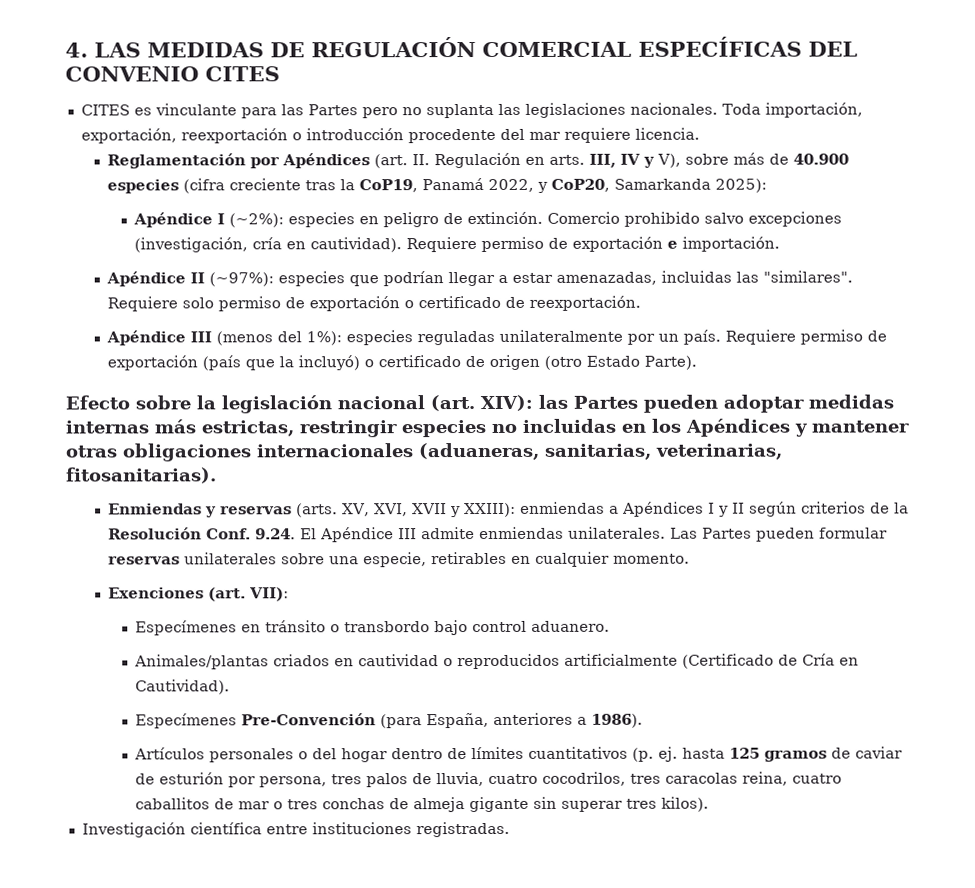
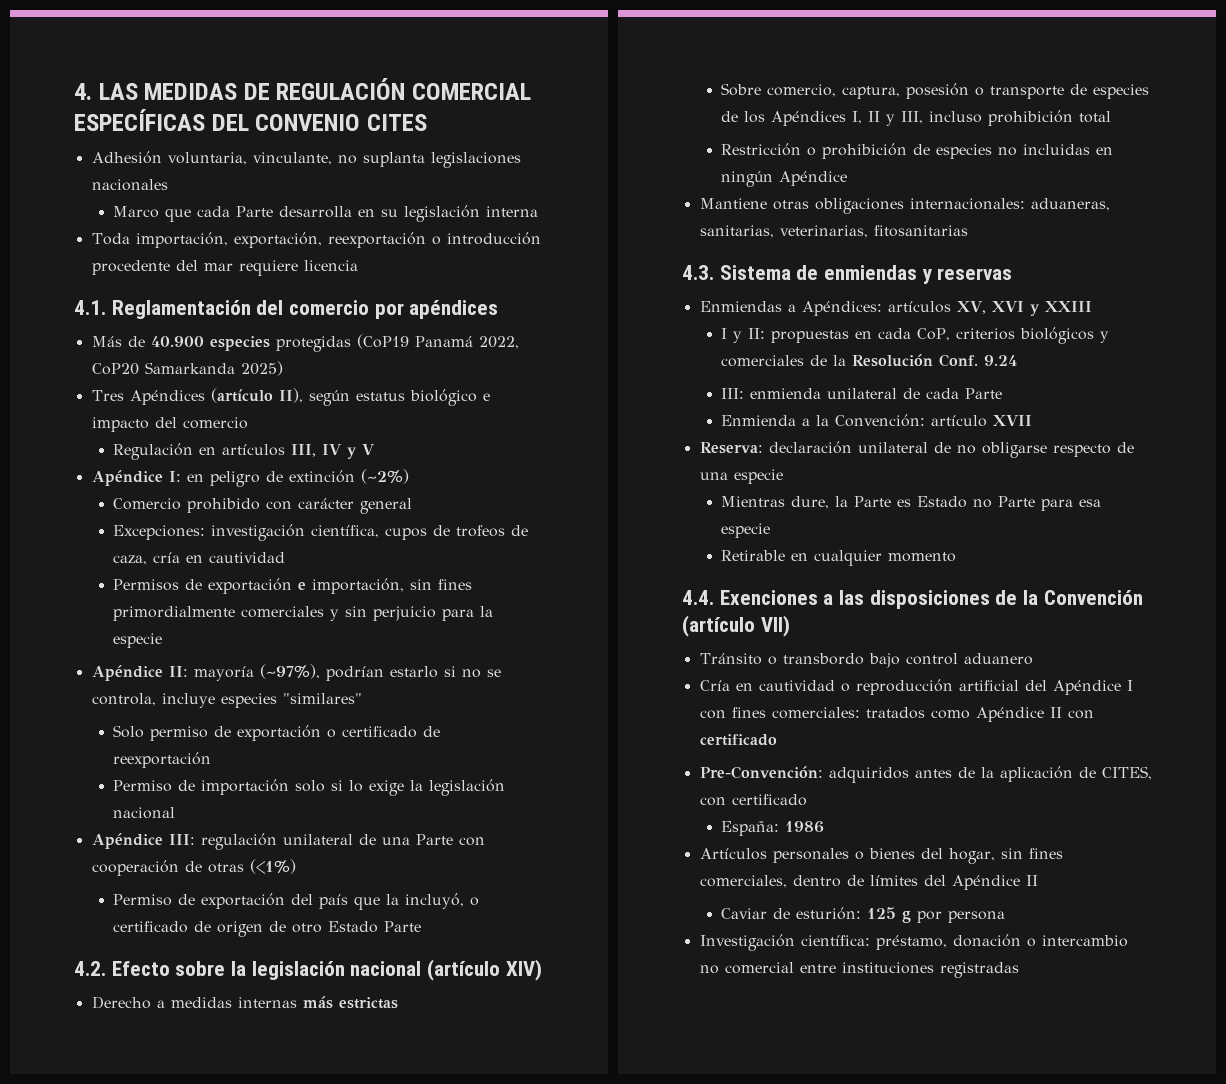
[80,102,718,119] CITES es vinculante para las Partes pero no suplanta las legislaciones nacionales. -> [91,151,521,168] [91,179,168,191] [113,205,539,222] Adhesión voluntaria, vinculante, no suplanta legislaciones nacionales // Marco que cada Parte desarrolla en su legislación interna //
[634,127,700,140] [107,153,431,169] licencia. // Reglamentación por Apéndices (art. II. -> [303,260,358,271] [74,300,499,319] [91,334,519,352] [91,361,283,376] [91,388,490,406] [91,417,248,432] licencia // 4.1. Reglamentación del comercio por apéndices // Más de 40.900 especies protegidas (CoP19 Panamá 2022, CoP20 Samarkanda 2025) // Tres Apéndices (artículo II), según estatus biológico e impacto del comercio //
[549,154,586,165] arts. -> [222,444,286,456] artículos
[657,152,850,168] [107,178,768,194] [132,211,842,228] [133,236,780,253] [106,270,854,287] [107,296,215,312] V), sobre más de 40.900 especies (cifra creciente tras la CoP19, Panamá 2022, y CoP20, Samarkanda 2025): // Apéndice I (~2%): especies en peligro de extinción. Comercio prohibido salvo excepciones (investigación, cría en cautividad). Requiere permiso de exportación e importación. // Apéndice II (~97%): especies que podrían llegar a estar amenazadas, incluidas las "similares". Requiere solo -> [362,444,376,455] [91,469,409,487] [113,498,413,514] [113,524,529,541] [113,552,286,565] [113,578,473,594] [113,606,494,621] [113,633,163,648] [91,664,501,681] [91,693,362,708] [113,725,145,738] V // Apéndice I: en peligro de extinción (~2%) // Comercio prohibido con carácter general // Excepciones: investigación científica, cupos de trofeos de caza, cría en cautividad // Permisos de exportación e importación, sin fines primordialmente comerciales y sin perjuicio para la especie // Apéndice II: mayoría (~97%), podrían estarlo si no se controla, incluye especies "similares" // Solo
[529,295,642,311] [106,329,888,346] [107,355,242,371] reexportación. // Apéndice III (menos del 1%): especies reguladas unilateralmente por un país. Requiere permiso de exportación (país -> [113,752,212,768] [113,779,506,796] [113,807,176,819] [91,833,485,850] [91,859,296,876] [113,893,349,909] reexportación // Permiso de importación solo si lo exige la legislación nacional // Apéndice III: regulación unilateral de una Parte con cooperación de otras (<1%) // Permiso de exportación del país
[298,355,361,371] incluyó) -> [405,893,465,909] incluyó,
[544,355,698,370] (otro Estado Parte). // -> [269,921,422,933] [74,961,106,976] de otro Estado Parte // 4.2.
[430,394,894,413] [65,418,909,438] [66,442,783,462] [66,467,217,484] [108,501,910,518] [108,526,889,543] [108,551,691,568] [108,587,290,602] [134,620,610,636] [133,653,859,670] [134,679,230,695] [134,712,643,729] [133,746,903,763] [134,771,842,788] [134,796,709,813] [81,822,262,838] (art. XIV): las Partes pueden adoptar medidas internas más estrictas, restringir especies no incluidas en los Apéndices y mantener otras obligaciones internacionales (aduaneras, sanitarias, veterinarias, fitosanitarias). // Enmiendas y reservas (arts. XV, XVI, XVII y XXIII): enmiendas a Apéndices I y II según criterios de la Resolución Conf. 9.24. El Apéndice III admite enmiendas unilaterales. Las Partes pueden formular reservas unilaterales sobre una especie, retirables en cualquier momento. // Exenciones (art. VII): // Especímenes en tránsito o transbordo bajo control aduanero. // Animales/plantas criados en cautividad o reproducidos artificialmente (Certificado de Cría en Cautividad). // Especímenes Pre-Convención (para España, anteriores a 1986). // Artículos personales o del hogar dentro de límites cuantitativos (p. ej. hasta 125 gramos de caviar de esturión por persona, tres palos de lluvia, cuatro cocodrilos, tres caracolas reina, cuatro caballitos de mar o tres conchas de almeja gigante sin superar tres kilos). // Investigación científica -> [427,959,542,981] [91,996,398,1009] [721,83,1150,99] [721,110,1112,126] [721,143,1114,159] [721,171,848,187] [699,198,1110,214] [699,225,968,238] [682,265,1013,284] [699,301,1092,316] [721,327,1109,344] [721,354,1018,367] [721,388,1003,399] [721,414,1033,427] [699,441,1134,458] [699,469,783,484] [721,496,1102,511] [721,523,771,538] [721,550,957,566] [682,590,1143,609] [682,615,790,637] [699,653,1033,668] [699,679,1133,695] [699,707,1094,722] [699,734,777,746] [699,766,1152,783] [699,794,807,806] [721,821,825,836] [699,848,1063,864] [699,875,1038,890] [721,907,1006,923] [699,934,1128,951] [699,962,794,974] (artículo XIV) // Derecho a medidas internas más estrictas // Sobre comercio, captura, posesión o transporte de especies de los Apéndices I, II y III, incluso prohibición total // Restricción o prohibición de especies no incluidas en ningún Apéndice // Mantiene otras obligaciones internacionales: aduaneras, sanitarias, veterinarias, fitosanitarias // 4.3. Sistema de enmiendas y reservas // Enmiendas a Apéndices: artículos XV, XVI y XXIII // I y II: propuestas en cada CoP, criterios biológicos y comerciales de la Resolución Conf. 9.24 // III: enmienda unilateral de cada Parte // Enmienda a la Convención: artículo XVII // Reserva: declaración unilateral de no obligarse respecto de una especie // Mientras dure, la Parte es Estado no Parte para esa especie // Retirable en cualquier momento // 4.4. Exenciones a las disposiciones de la Convención (artículo VII) // Tránsito o transbordo bajo control aduanero // Cría en cautividad o reproducción artificial del Apéndice I con fines comerciales: tratados como Apéndice II con certificado // Pre-Convención: adquiridos antes de la aplicación de CITES, con certificado // España: 1986 // Artículos personales o bienes del hogar, sin fines comerciales, dentro de límites del Apéndice II // Caviar de esturión: 125 g por persona // Investigación científica: préstamo, donación o intercambio no comercial
[415,821,510,838] registradas. -> [939,962,1019,978] registradas

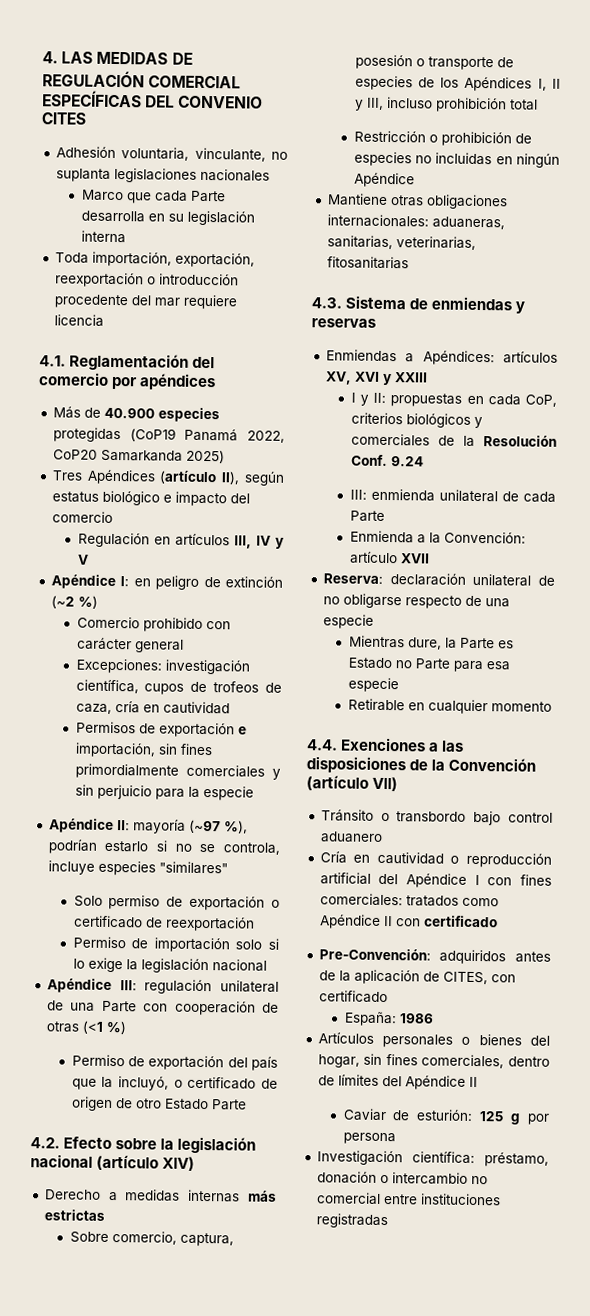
[360,469,409,484] (~2%) -> [50,595,98,609] (~2 %)
[259,664,320,679] (~97%), -> [188,819,248,834] (~97 %),
[249,859,296,874] (<1%) -> [81,1020,126,1035] (<1 %)

